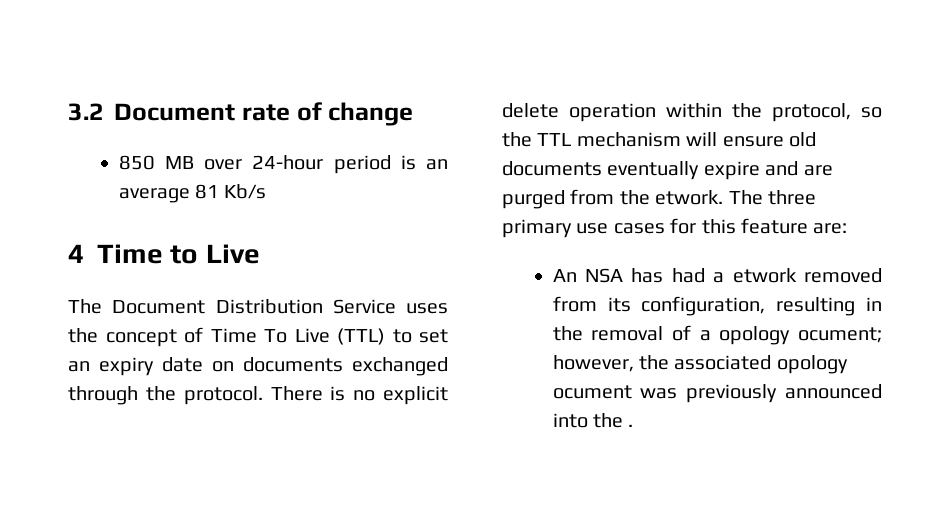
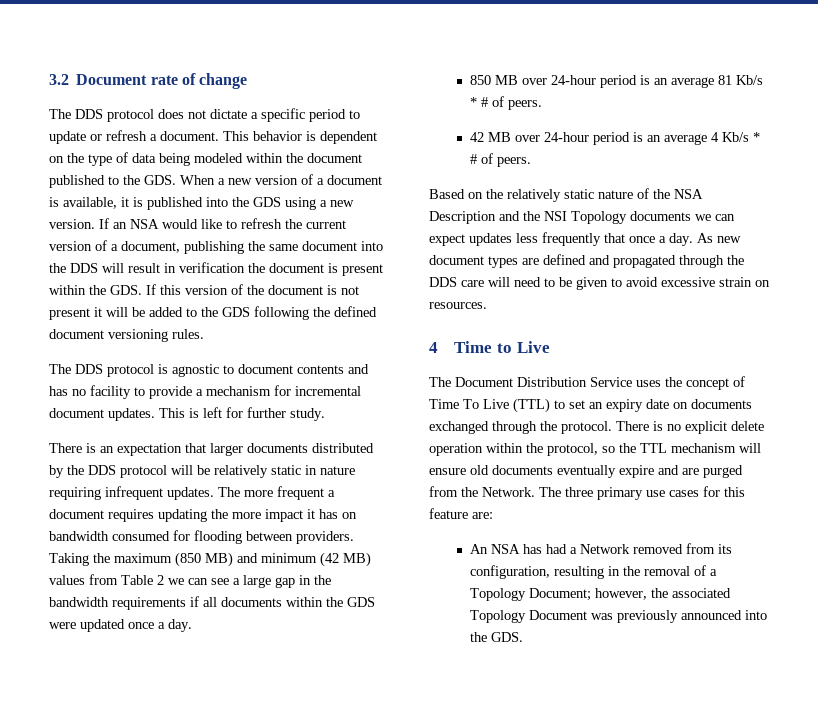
(414, 114) none -> [49,108,360,122] [49,130,377,144] [49,152,362,166] [49,174,382,188] [49,197,354,210] [49,218,346,229] [49,240,383,254] [49,262,383,276] [49,284,359,295] [49,306,377,320] [49,329,204,342] [49,364,369,377] [49,385,361,399] [49,407,325,421] [49,443,374,456] [49,465,355,478] [49,486,335,500] [49,509,357,522] [49,530,354,544] [49,552,371,567] [49,574,331,588] [49,596,375,610] [49,619,192,632] // The DDS protocol does not dictate a specific period to update or refresh a document. This behavior is dependent on the type of data being modeled within the document published to the GDS. When a new version of a document is available, it is published into the GDS using a new version. If an NSA would like to refresh the current version of a document, publishing the same document into the DDS will result in verification the document is present within the GDS. If this version of the document is not present it will be added to the GDS following the defined document versioning rules. // The DDS protocol is agnostic to document contents and has no facility to provide a mechanism for incremental document updates. This is left for further study. // There is an expectation that larger documents distributed by the DDS protocol will be relatively static in nature requiring infrequent updates. The more frequent a document requires updating the more impact it has on bandwidth consumed for flooding between providers. Taking the maximum (850 MB) and minimum (42 MB) values from Table 2 we can see a large gap in the bandwidth requirements if all documents within the GDS were updated once a day.
(267, 191) none -> [470,96,543,110] [470,132,761,145] [470,153,532,167] [429,188,703,202] [429,211,735,224] [429,232,741,246] [429,254,744,268] [429,277,770,290] [429,302,487,309] * # of peers. // 42 MB over 24-hour period is an average 4 Kb/s * # of peers. // Based on the relatively static nature of the NSA Description and the NSI Topology documents we can expect updates less frequently that once a day. As new document types are defined and propagated through the DDS care will need to be given to avoid excessive strain on resources.
[655,190,724,205] etwork. -> [482,487,535,497] Network.
[732,268,797,283] etwork -> [580,544,631,554] Network
[719,326,882,345] opology ocument; -> [470,588,592,601] Topology Document;
[776,355,848,374] [552,385,632,399] opology ocument -> [470,610,588,623] Topology Document
[628,424,634,427] . -> [491,632,524,642] GDS.

